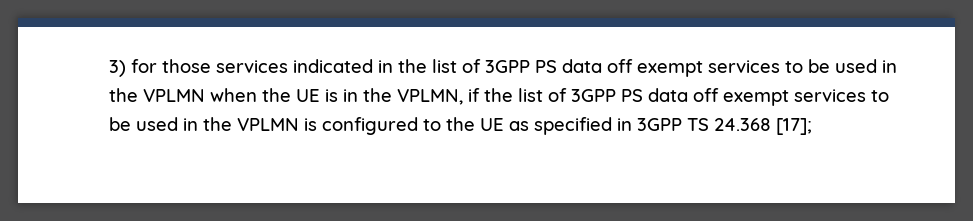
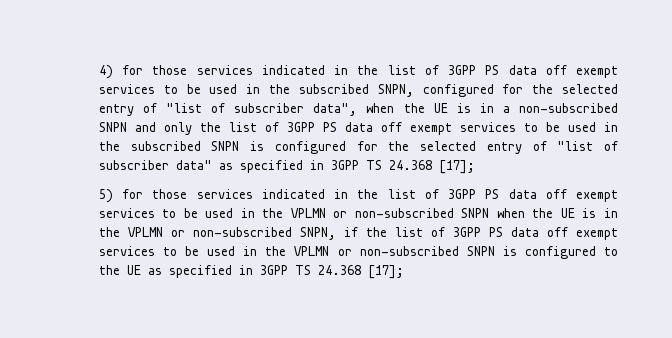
[109,60,127,77] 3) -> [98,65,619,79] [98,84,618,97] [98,103,619,116] [98,122,619,135] [98,141,619,154] [98,160,475,174] [98,189,113,203] 4) for those services indicated in the list of 3GPP PS data off exempt services to be used in the subscribed SNPN, configured for the selected entry of "list of subscriber data", when the UE is in a non-subscribed SNPN and only the list of 3GPP PS data off exempt services to be used in the subscribed SNPN is configured for the selected entry of "list of subscriber data" as specified in 3GPP TS 24.368 [17]; // 5)
(206, 95) none -> [333,208,490,218] or non-subscribed SNPN
[397,89,464,105] VPLMN, -> [127,227,336,240] VPLMN or non-subscribed SNPN,
(300, 124) none -> [337,246,495,256] or non-subscribed SNPN

